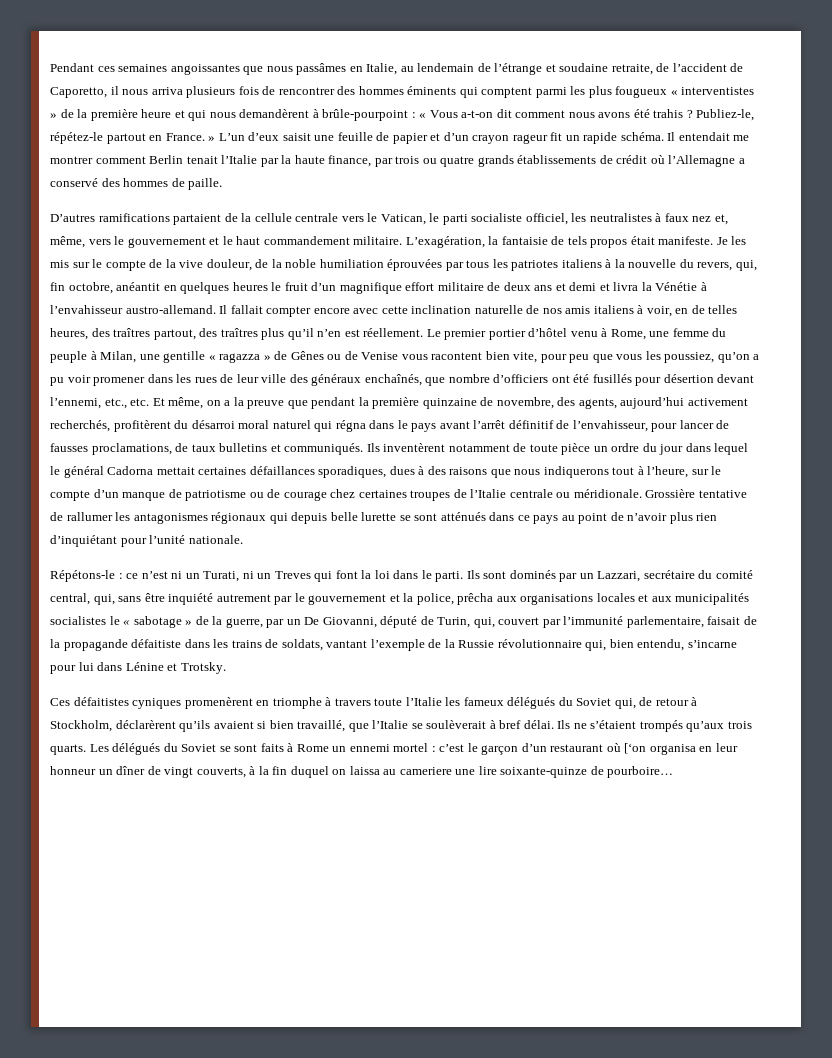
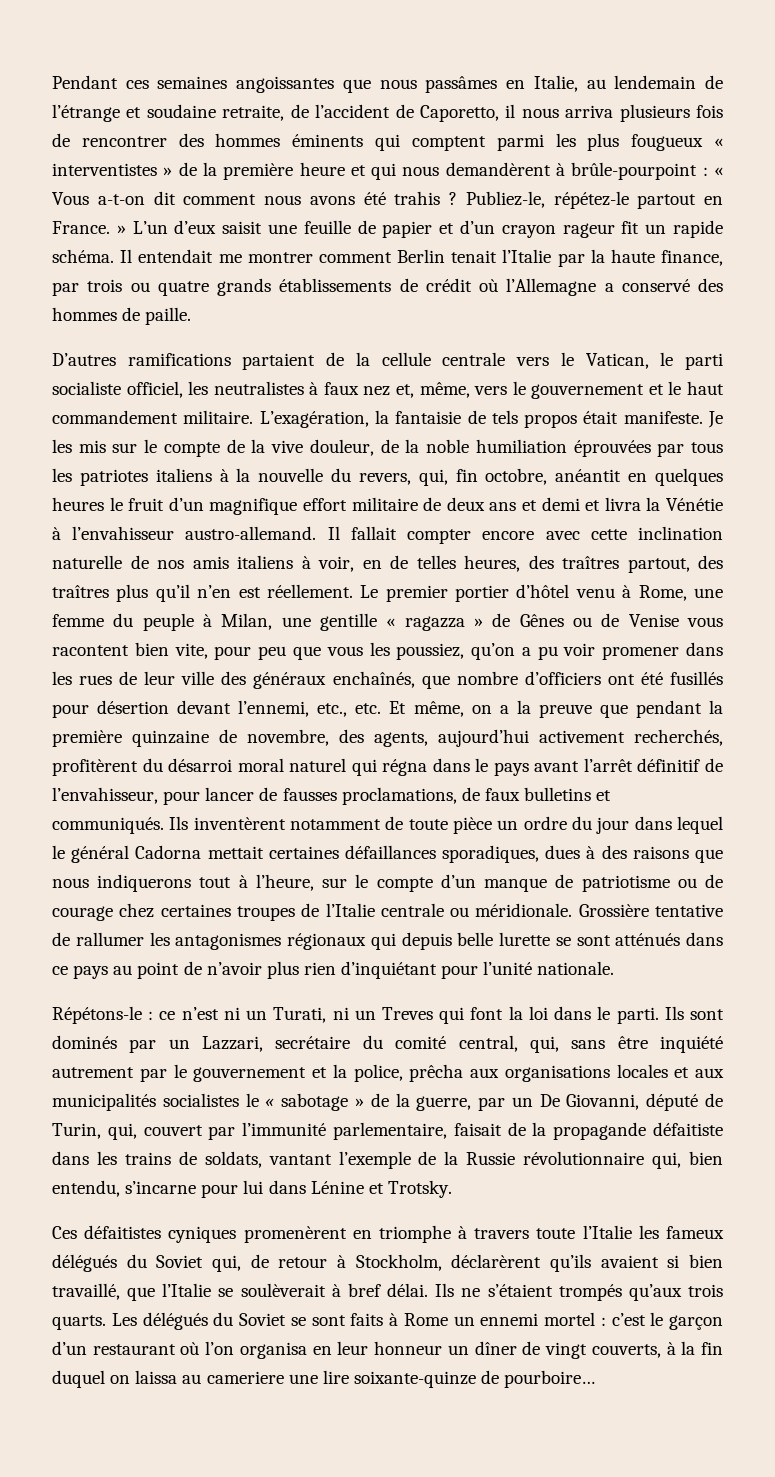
[191,444,216,452] taux -> [484,788,520,801] faux
[624,743,647,754] [‘on -> [205,1341,235,1355] l’on

